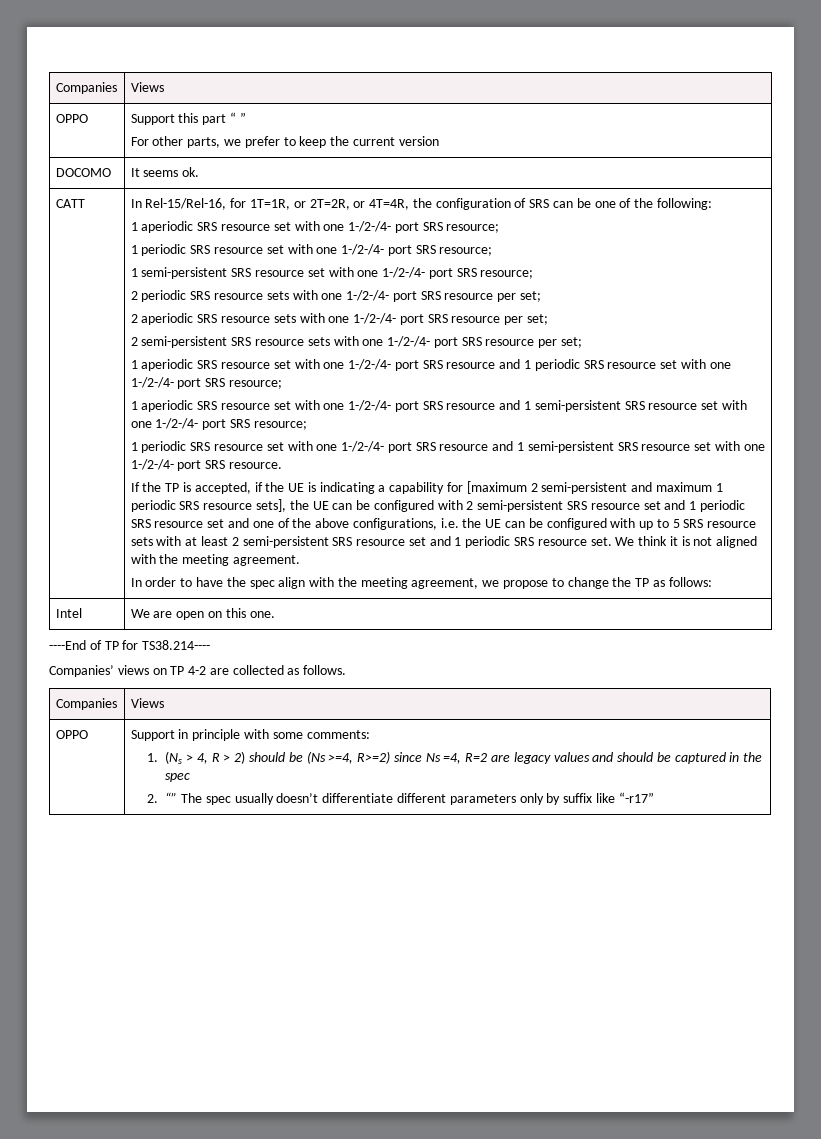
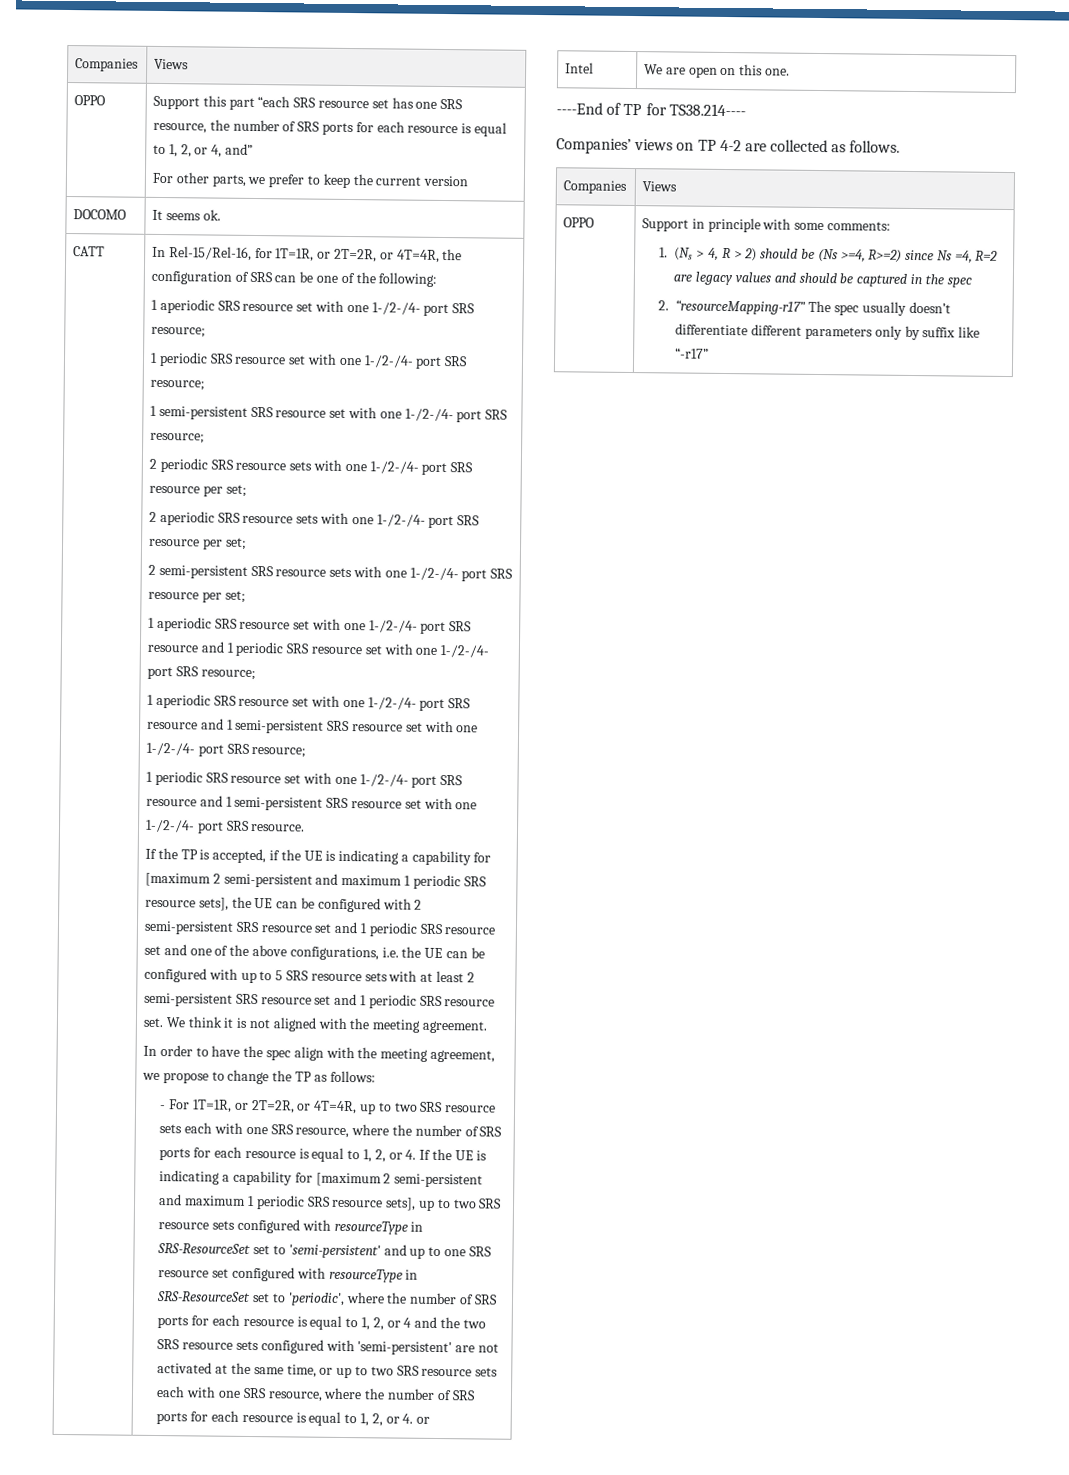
[229,112,246,123] “ ” -> [257,96,464,110] [153,119,507,137] [153,143,254,158] “each SRS resource set has one SRS resource, the number of SRS ports for each resource is equal to 1, 2, or 4, and”
(712, 582) none -> [160,1099,497,1115] [159,1122,503,1139] [159,1146,488,1163] [159,1170,484,1188] [159,1194,503,1211] [158,1218,424,1235] [157,1243,492,1259] [158,1266,419,1283] [156,1291,498,1307] [157,1314,486,1331] [157,1339,499,1356] [157,1362,499,1379] [156,1386,476,1402] [156,1410,431,1427] // - For 1T=1R, or 2T=2R, or 4T=4R, up to two SRS resource sets each with one SRS resource, where the number of SRS ports for each resource is equal to 1, 2, or 4. If the UE is indicating a capability for [maximum 2 semi-persistent and maximum 1 periodic SRS resource sets], up to two SRS resource sets configured with resourceType in SRS-ResourceSet set to 'semi-persistent' and up to one SRS resource set configured with resourceType in SRS-ResourceSet set to 'periodic', where the number of SRS ports for each resource is equal to 1, 2, or 4 and the two SRS resource sets configured with 'semi-persistent' are not activated at the same time, or up to two SRS resource sets each with one SRS resource, where the number of SRS ports for each resource is equal to 1, 2, or 4. or
[165,792,178,803] “” -> [675,299,807,315] “resourceMapping-r17”

